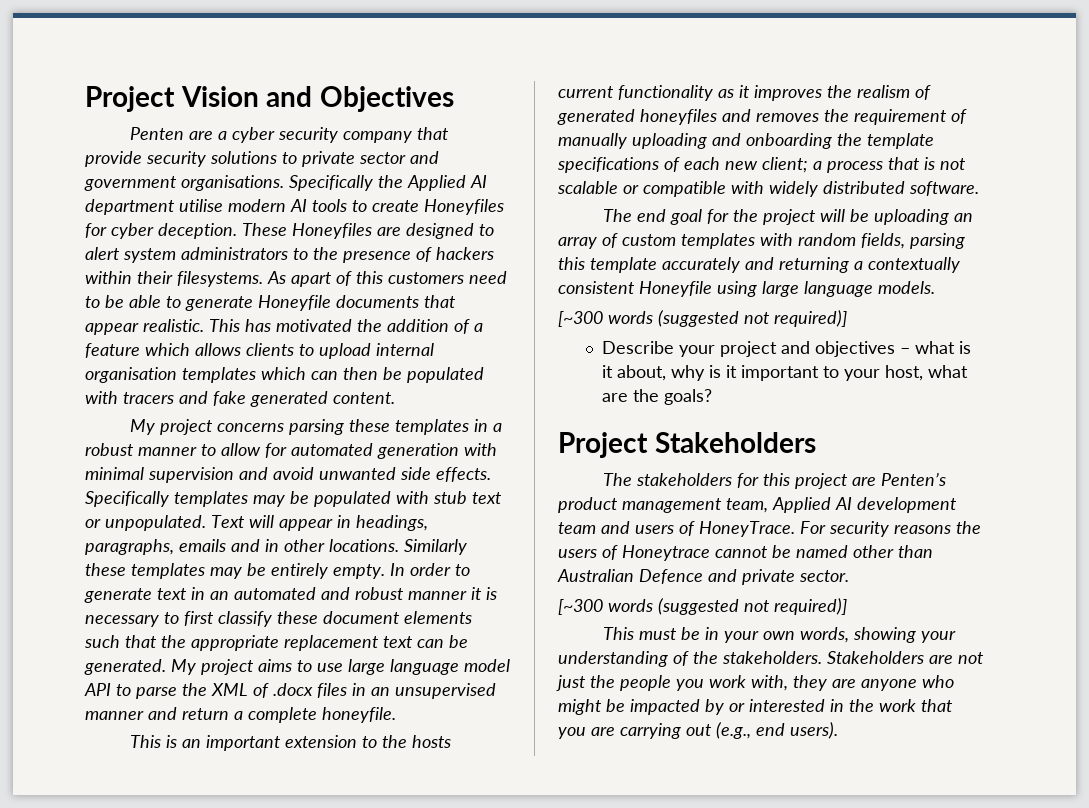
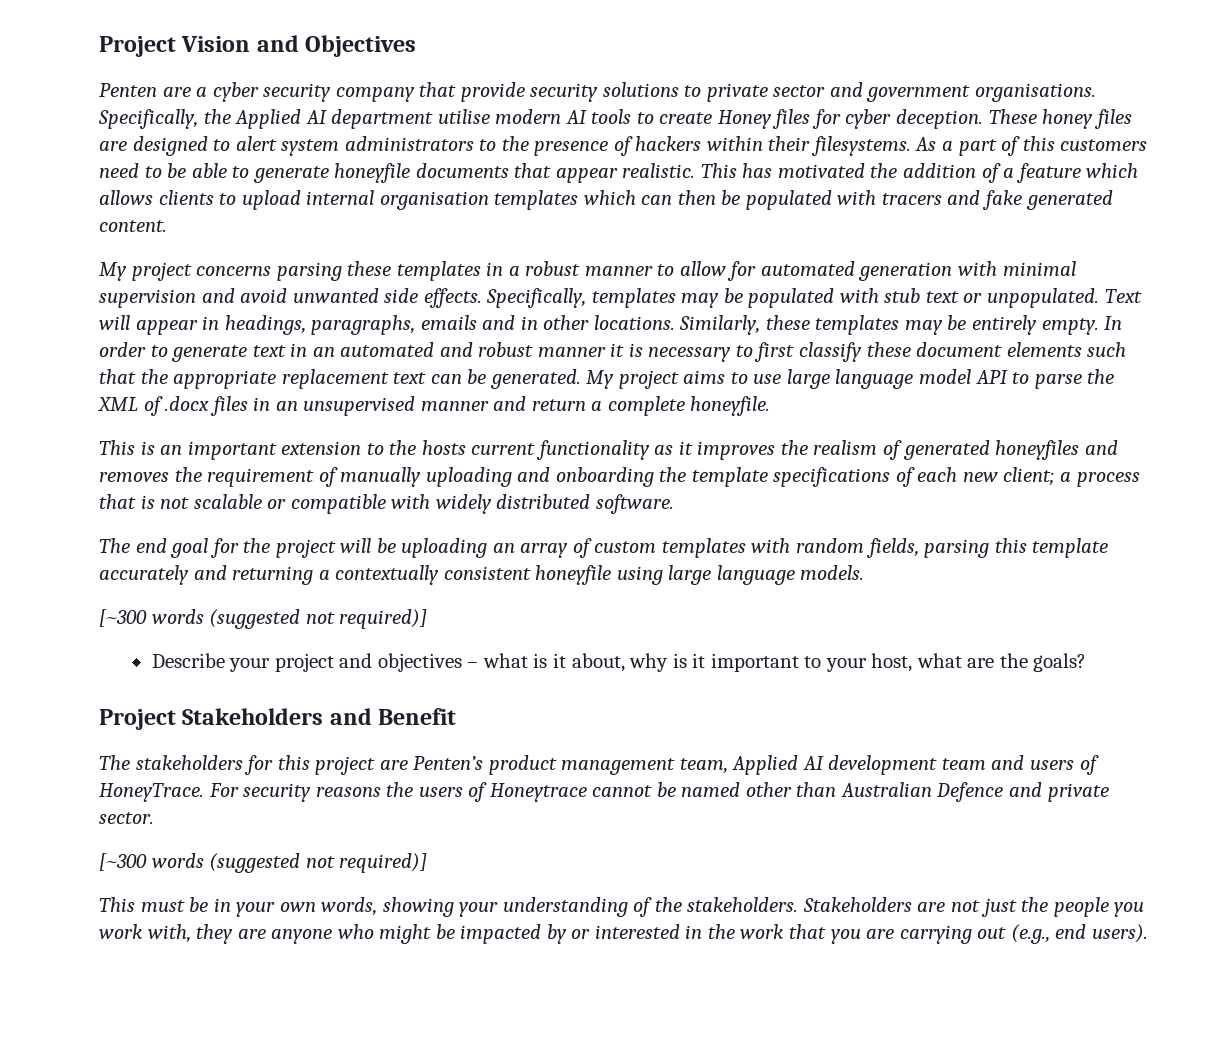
[289,175,373,191] Specifically -> [98,109,198,129] Specifically,
[424,199,504,215] Honeyfiles -> [717,109,811,129] Honey files
[292,223,372,239] Honeyfiles -> [1042,109,1132,129] honey files
[291,272,332,287] apart -> [942,139,997,156] a part
[258,295,331,311] Honeyfile -> [334,163,411,183] honeyfile
[85,491,169,507] Specifically -> [486,288,587,308] Specifically,
[404,539,467,555] Similarly -> [679,315,761,335] Similarly,
[639,281,712,297] Honeyfile -> [535,565,612,585] honeyfile
(816, 442) none -> [329,708,457,725] and Benefit

